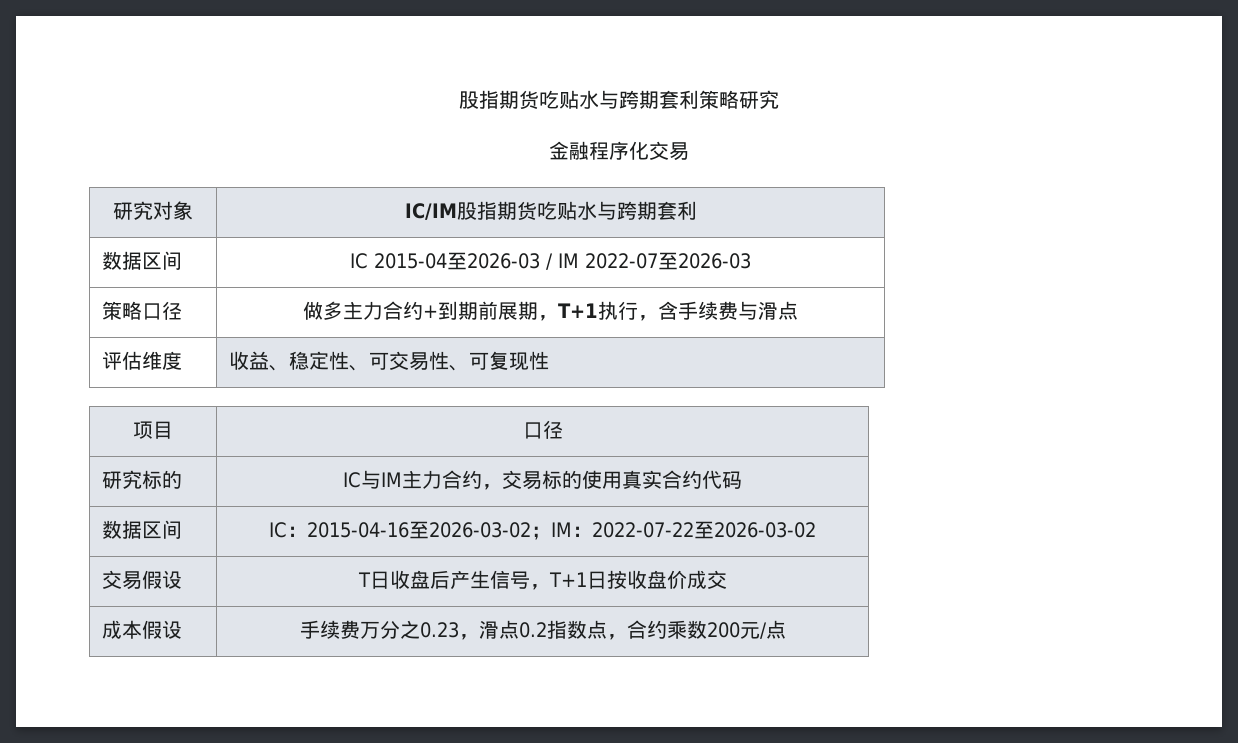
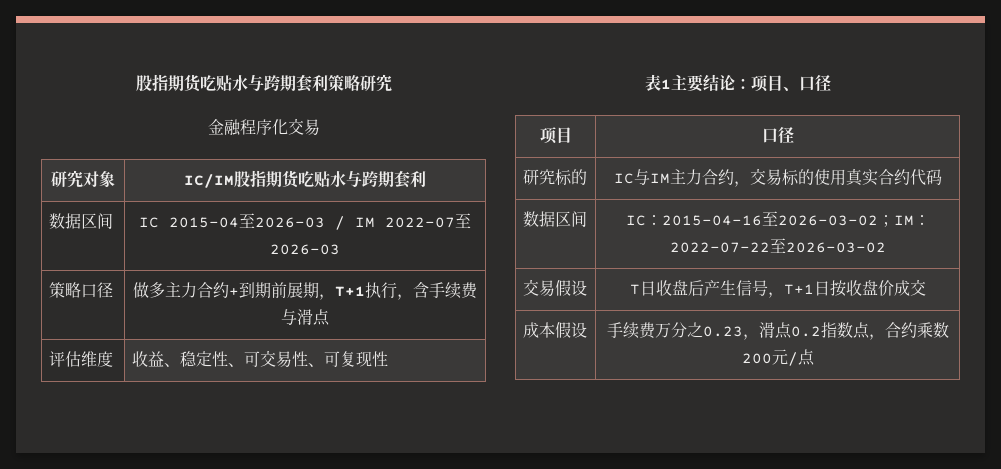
(549, 360) none -> [644,74,831,92] // 表1主要结论：项目、口径

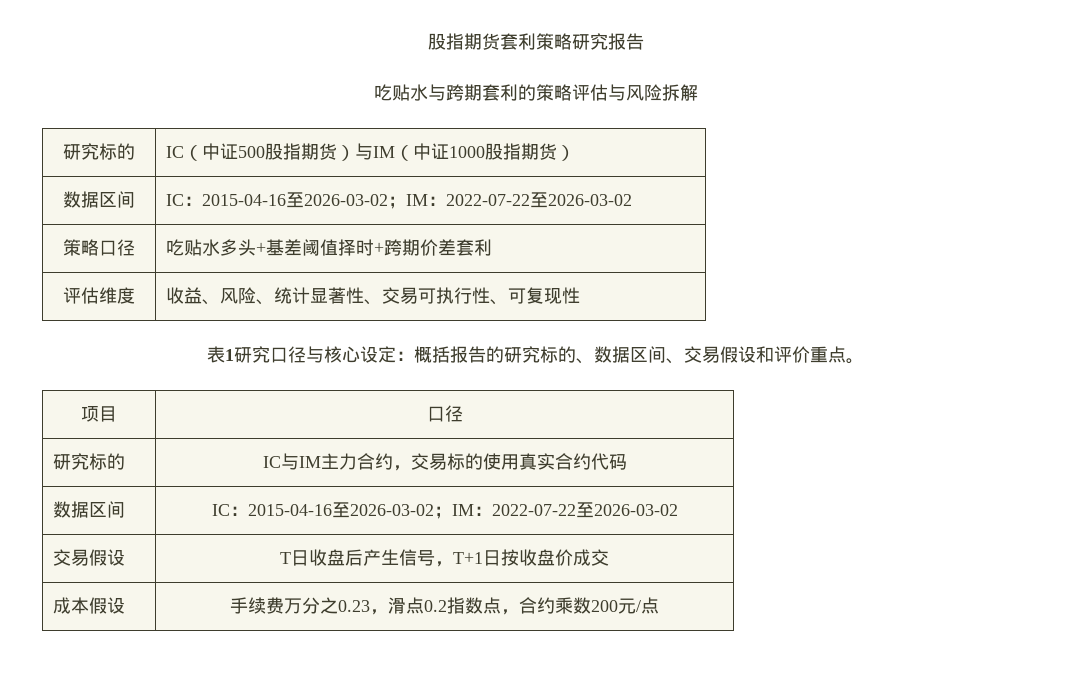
[135,74,392,92] [207,118,320,136] [51,170,115,188] [184,170,427,188] [49,213,114,229] [139,213,472,230] [270,244,340,255] [49,282,114,298] [133,282,479,300] [281,309,331,326] [49,351,114,367] [132,350,293,368] 股指期货吃贴水与跨期套利策略研究 // 金融程序化交易 // 研究对象 | IC/IM股指期货吃贴水与跨期套利 // 数据区间 | IC 2015-04至2026-03 / IM 2022-07至2026-03 // 策略口径 | 做多主力合约+到期前展期，T+1执行，含手续费与滑点 // 评估维度 | 收益、稳定性、可交易 -> [427,33,644,50] [373,84,698,101] [63,143,135,160] [165,143,575,161] [63,191,135,208] [165,192,632,209] [63,239,135,256] [165,239,492,256] [63,287,135,304] [165,287,472,305] 股指期货套利策略研究报告 // 吃贴水与跨期套利的策略评估与风险拆解 // 研究标的 | IC（中证500股指期货）与IM（中证1000股指期货） // 数据区间 | IC：2015-04-16至2026-03-02；IM：2022-07-22至2026-03-02 // 策略口径 | 吃贴水多头+基差阈值择时+跨期价差套利 // 评估维度 | 收益、风险、统计显著性、交易可执行
[670,74,831,92] 主要结论：项目、口径 -> [234,346,864,364] 研究口径与核心设定：概括报告的研究标的、数据区间、交易假设和评价重点。

